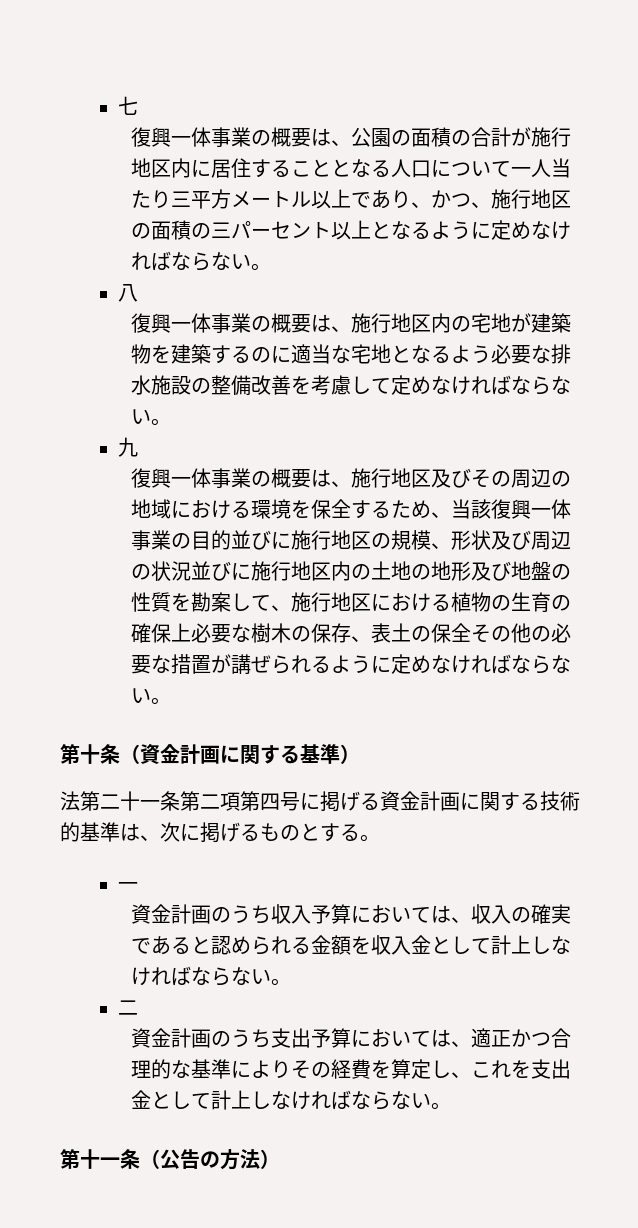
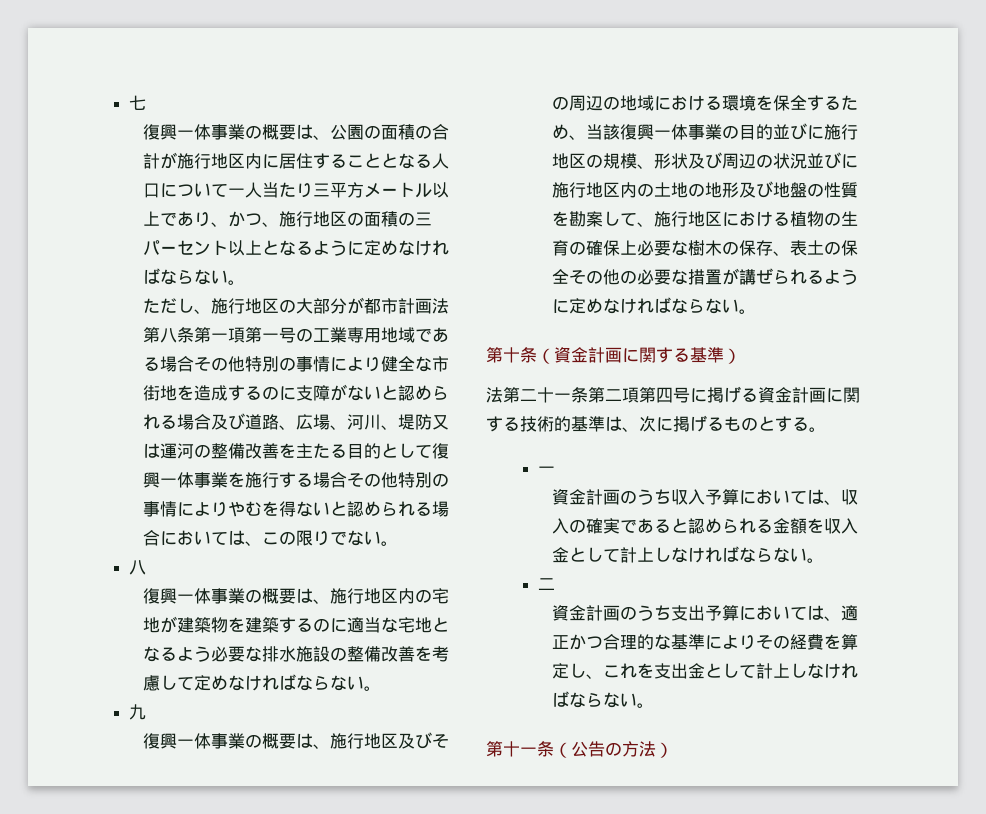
(272, 267) none -> [143,297,450,314] [143,327,450,343] [143,356,450,372] [143,384,450,401] [143,413,450,430] [143,443,450,459] [143,472,450,488] [143,501,450,517] [143,530,399,546] // ただし、施行地区の大部分が都市計画法第八条第一項第一号の工業専用地域である場合その他特別の事情により健全な市街地を造成するのに支障がないと認められる場合及び道路、広場、河川、堤防又は運河の整備改善を主たる目的として復興一体事業を施行する場合その他特別の事情によりやむを得ないと認められる場合においては、この限りでない。

